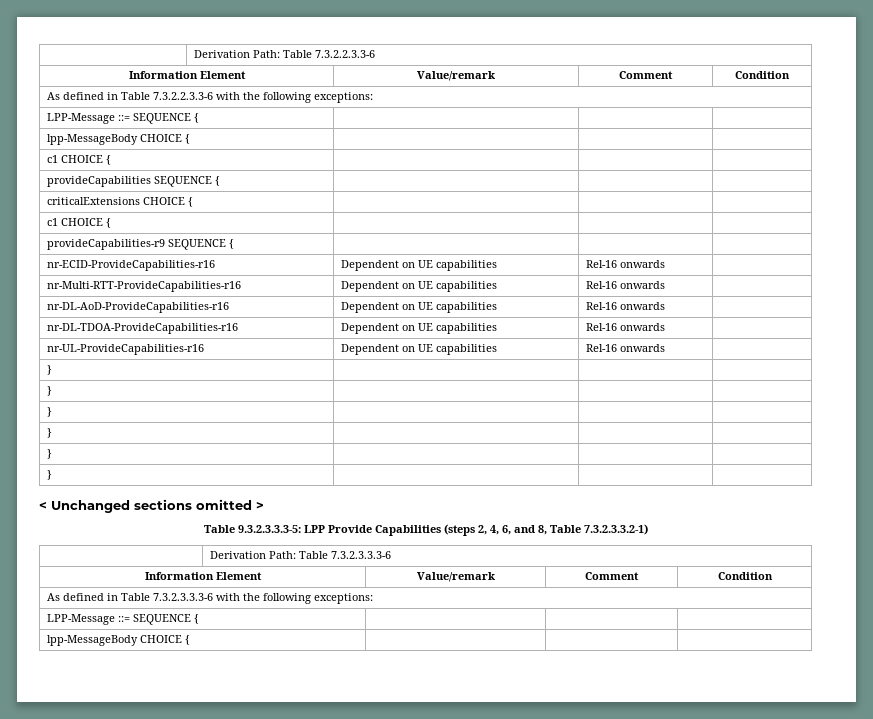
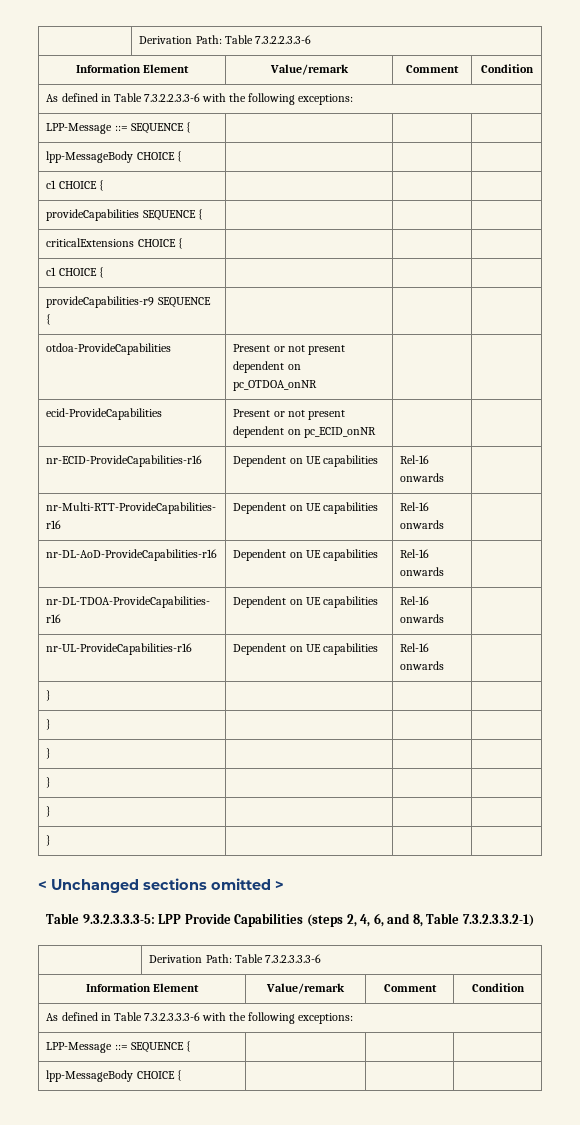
(234, 244) none -> [46,343,172,355] [233,344,345,355] [233,361,301,373] [233,380,318,391] [46,408,163,420] [233,409,345,420] [233,426,376,438] // otdoa-ProvideCapabilities | Present or not present dependent on pc_OTDOA_onNR | | // ecid-ProvideCapabilities | Present or not present dependent on pc_ECID_onNR | |

